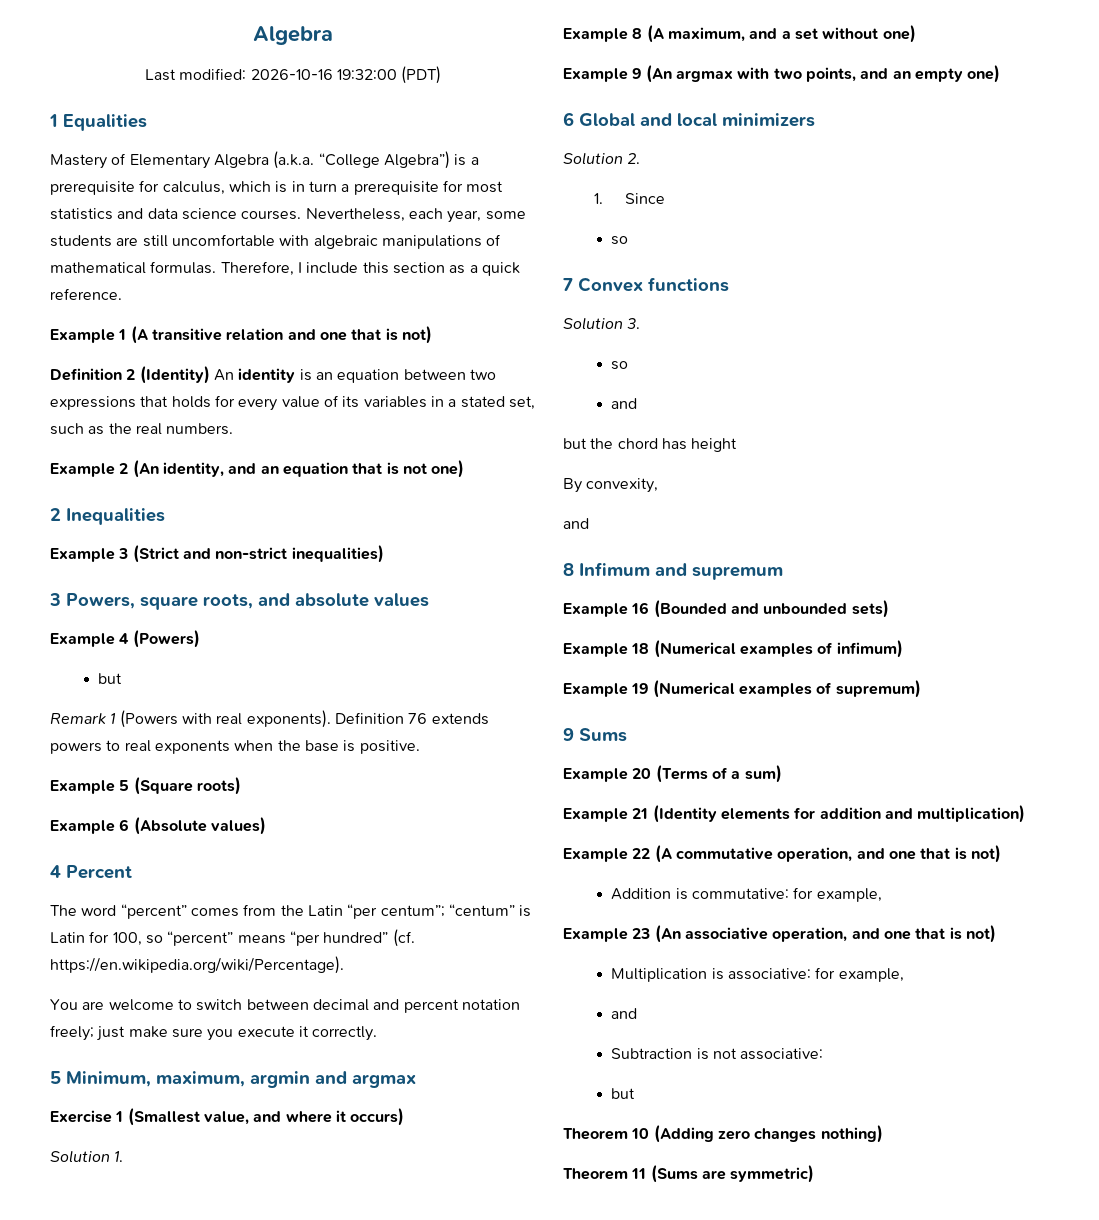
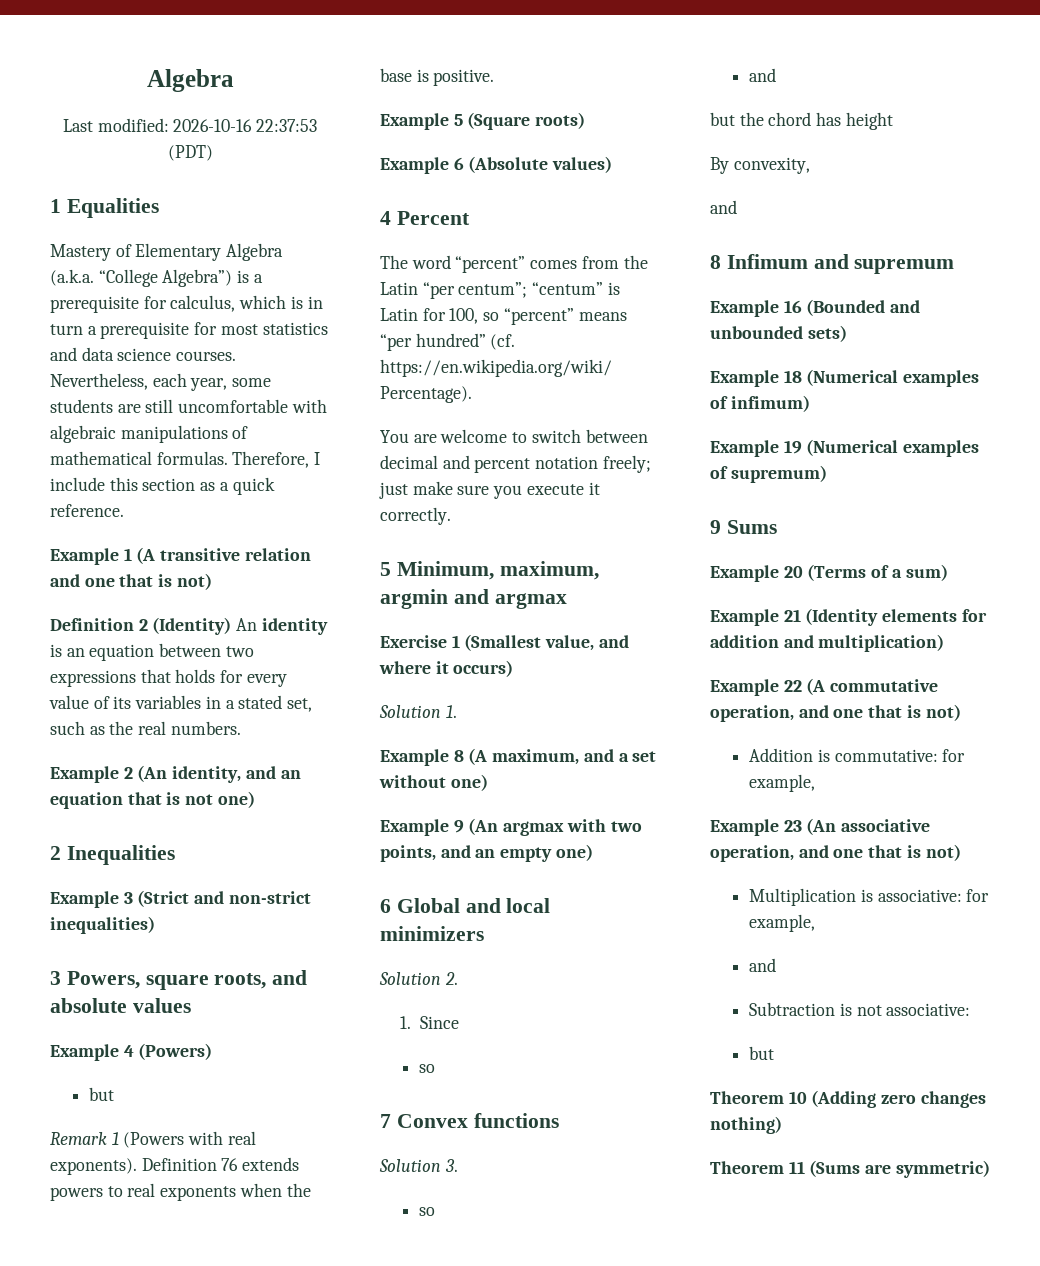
[336,69,397,80] 19:32:00 -> [256,119,318,132] 22:37:53

